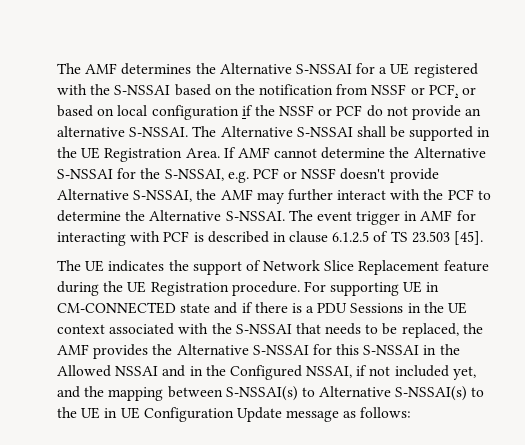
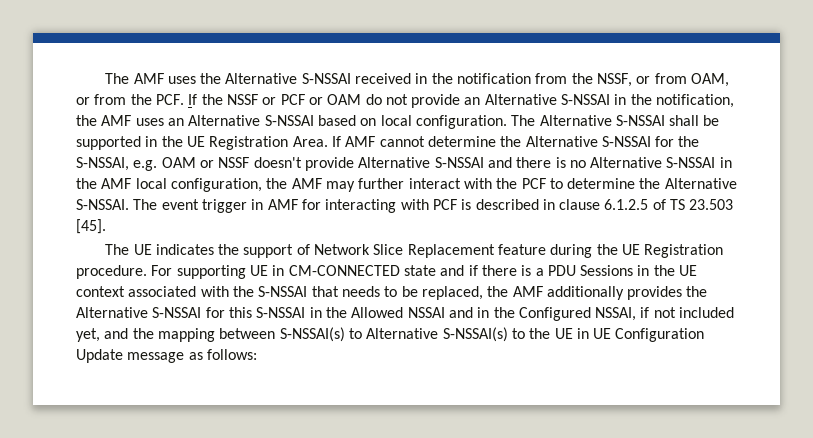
[121,63,478,78] [57,84,477,97] [57,105,253,120] determines the Alternative S-NSSAI for a UE registered with the S-NSSAI based on the notification from NSSF or PCF, or based on local configuration if -> [167,73,729,87] [76,94,198,105] uses the Alternative S-NSSAI received in the notification from the NSSF, or from OAM, or from the PCF. If
(363, 110) none -> [308,94,362,105] or OAM
[57,126,189,137] alternative S-NSSAI. -> [484,94,735,108] [76,115,507,129] Alternative S-NSSAI in the notification, the AMF uses an Alternative S-NSSAI based on local configuration.
[252,168,279,179] PCF -> [161,157,196,168] OAM
[133,190,193,202] S-NSSAI, -> [434,157,732,168] [76,178,262,192] S-NSSAI and there is no Alternative S-NSSAI in the AMF local configuration,
(89, 349) none -> [546,286,624,300] additionally

